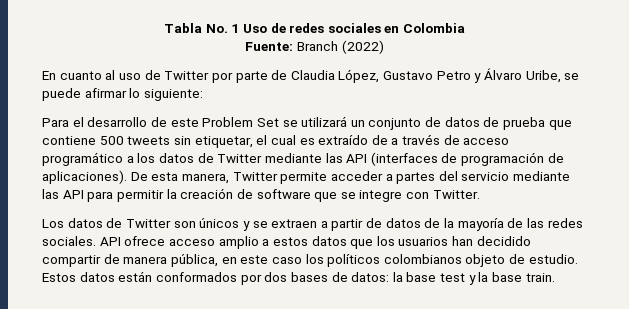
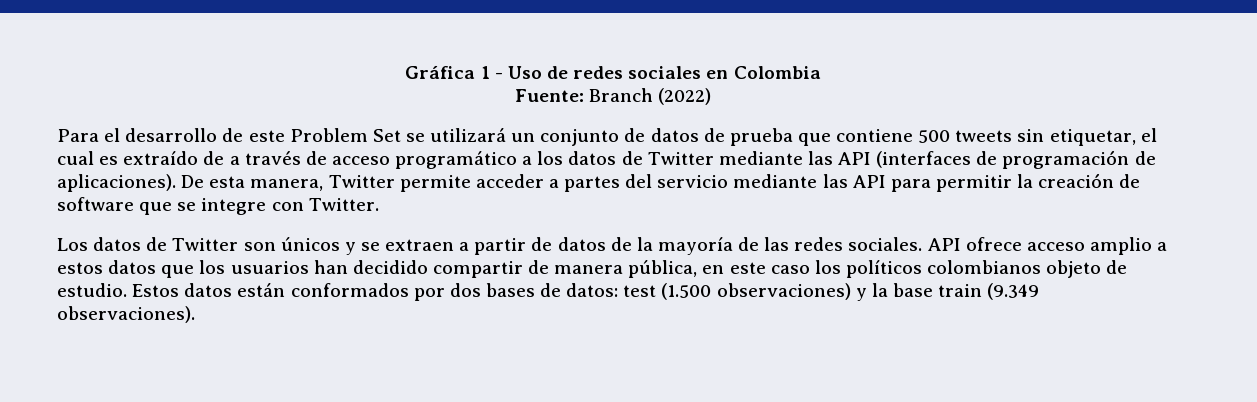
[163,23,240,33] Tabla No. 1 -> [405,65,503,79] Gráfica 1 -
[42,68,580,83] [42,88,203,101] // En cuanto al uso de Twitter por parte de Claudia López, Gustavo Petro y Álvaro Uribe, se puede afirmar lo siguiente: -> (712, 96) none
[392,272,555,285] la base test y la base train. -> [623,283,1040,301] [57,306,195,323] test (1.500 observaciones) y la base train (9.349 observaciones).

